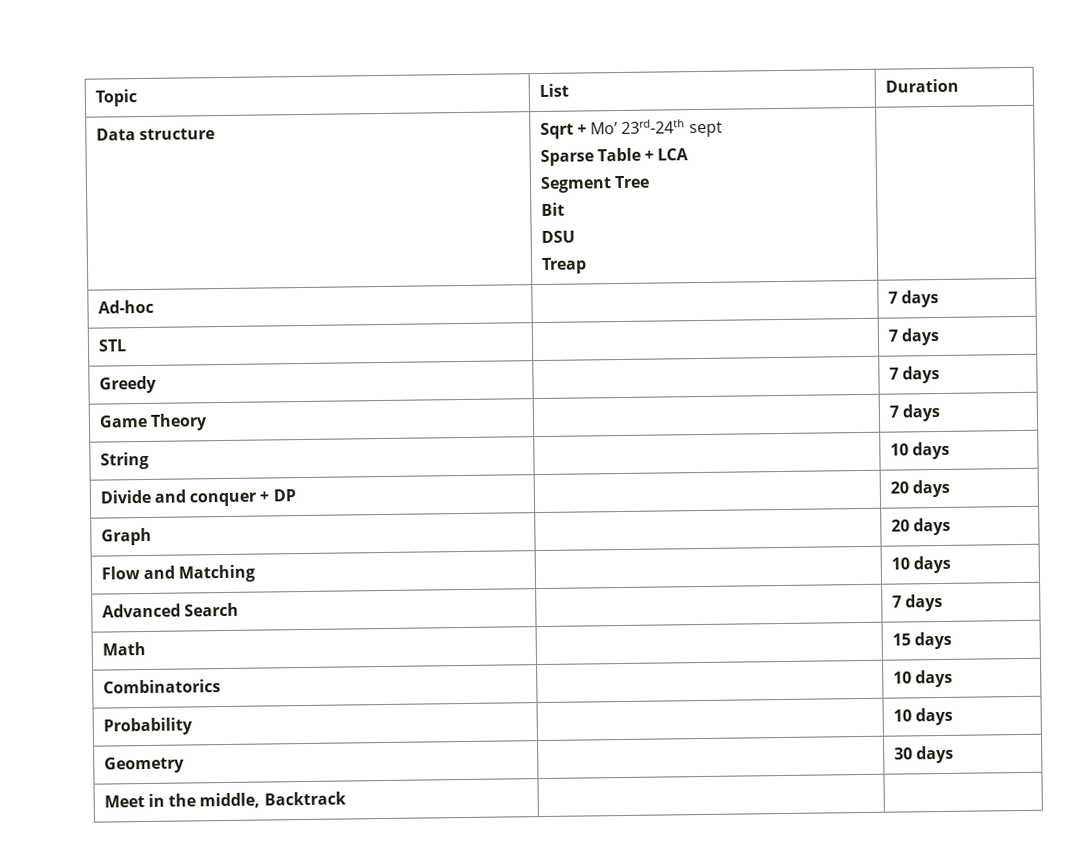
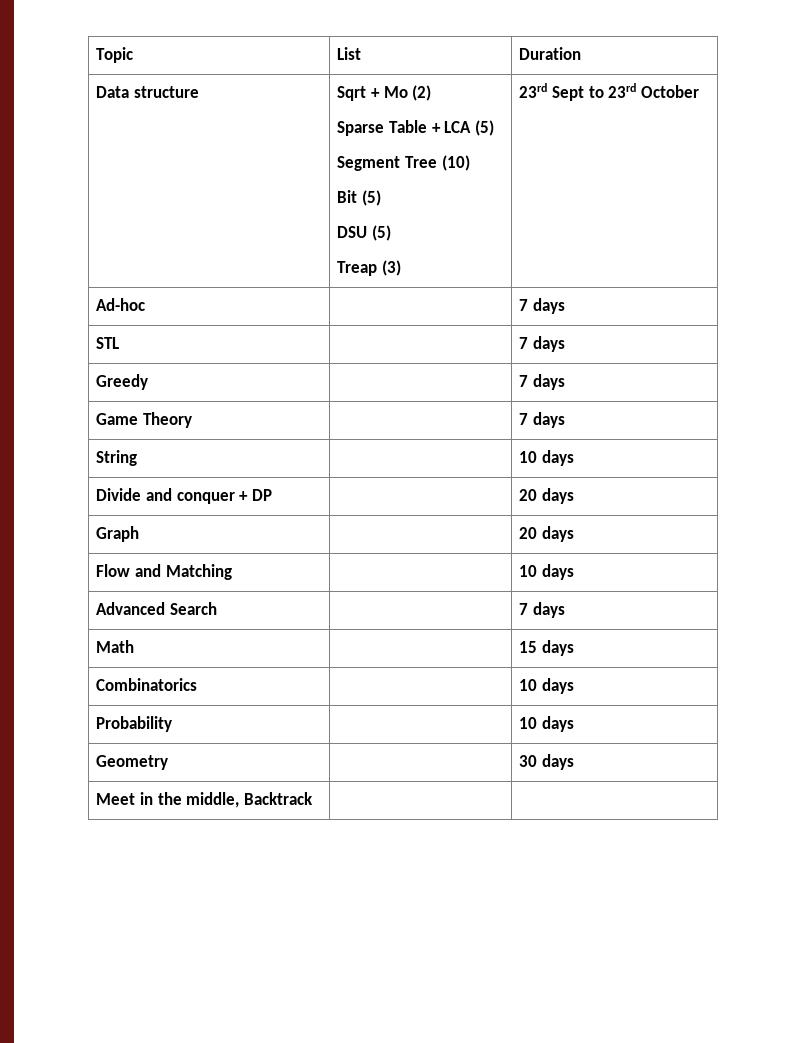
[590,119,723,138] Mo’ 23rd-24th sept -> [383,85,432,101] Mo (2)
(690, 154) none -> [474,120,494,136] (5)
(650, 182) none -> [441,155,470,171] (10)
(565, 209) none -> [361,190,381,206] (5)
(575, 237) none -> [371,225,391,241] (5)
(588, 265) | -> [381,260,401,276] [519,83,699,101] (3) | 23rd Sept to 23rd October

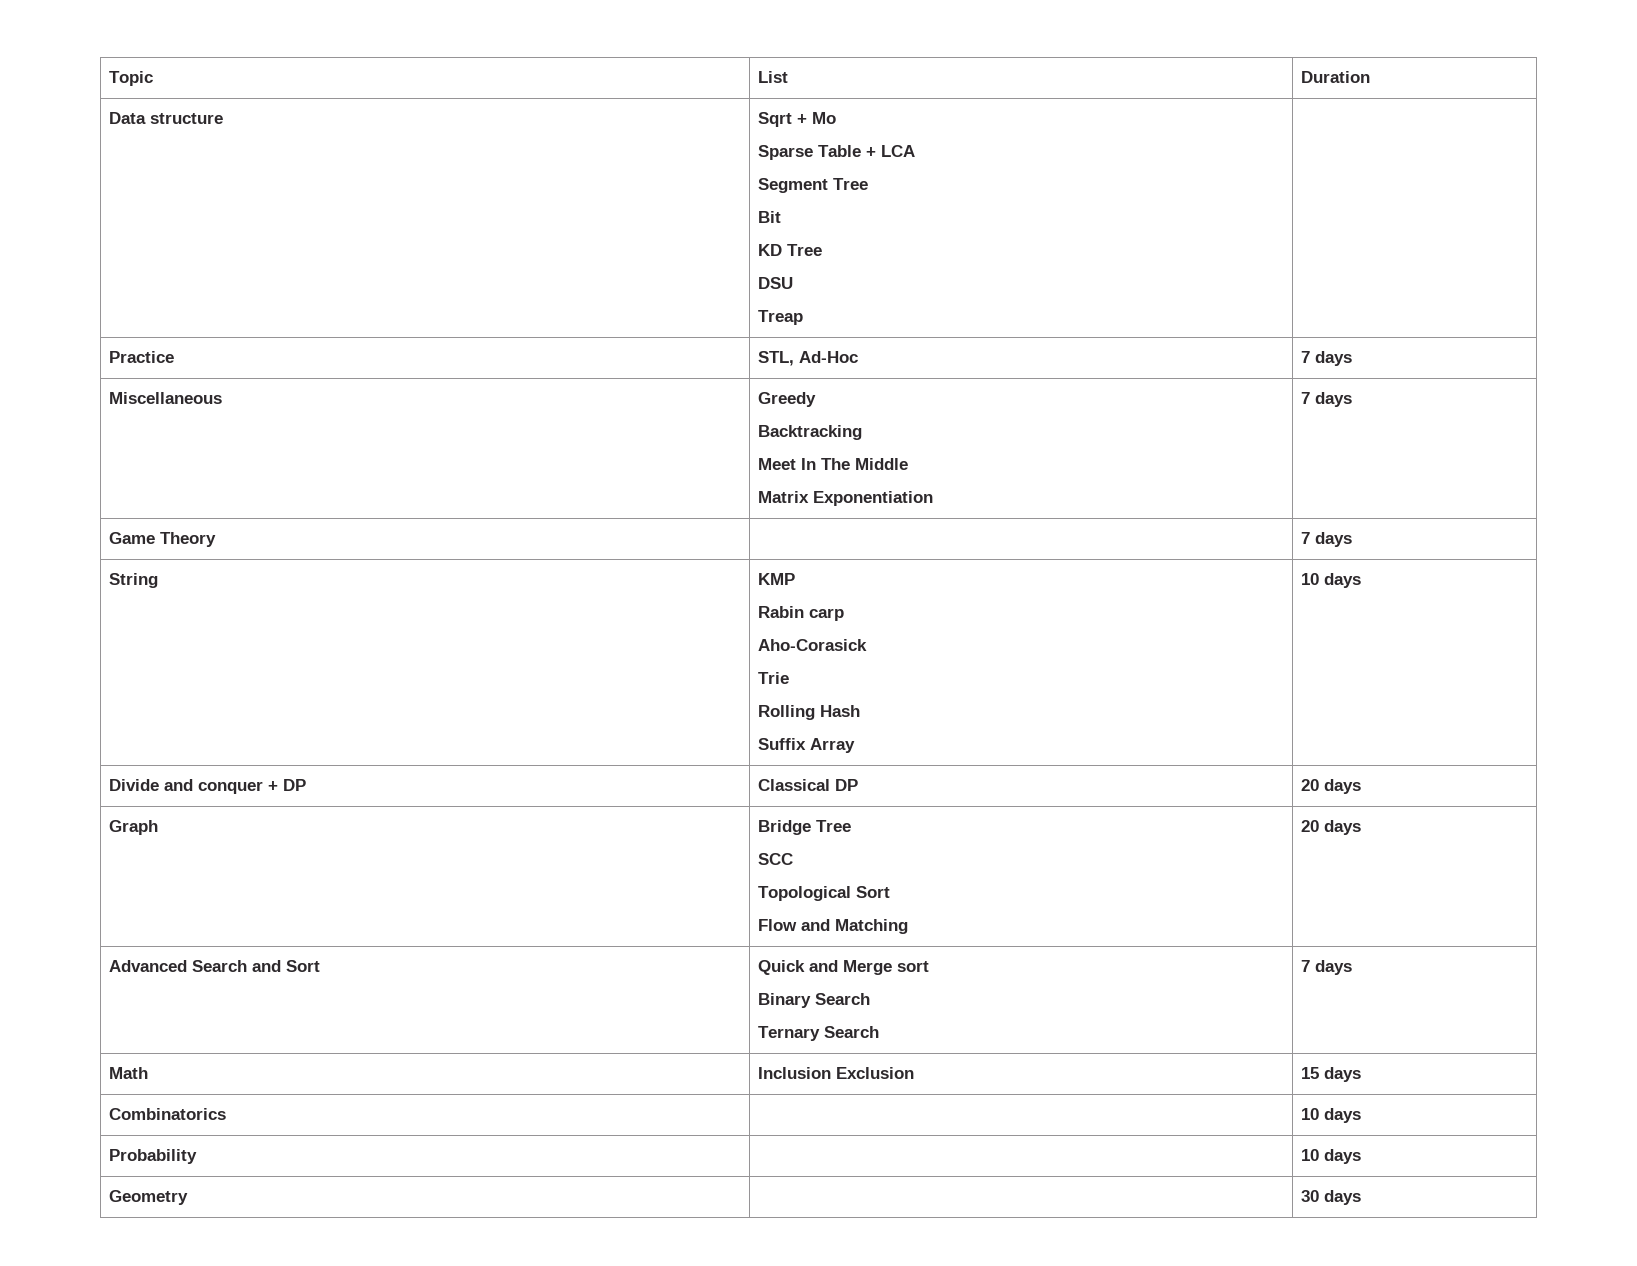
[412,85,432,101] (2) -> (836, 118) none
[474,120,494,136] (5) -> (915, 151) none
[441,155,470,171] (10) -> (868, 184) none
[361,190,381,206] (5) -> [757,244,822,256] // KD Tree
[371,225,391,241] (5) -> (793, 283) none
[381,260,401,276] [519,83,699,101] [96,298,146,311] [519,298,565,314] [96,337,120,349] [519,336,565,352] [96,374,149,390] (3) | 23rd Sept to 23rd October // Ad-hoc | | 7 days // STL | | 7 days // Greedy | -> [108,351,174,363] [757,351,858,366] [1300,351,1352,366] [108,392,222,404] [757,392,816,407] [757,425,862,440] [757,458,908,470] [757,491,933,506] | // Practice | STL, Ad-Hoc | 7 days // Miscellaneous | Greedy // Backtracking // Meet In The Middle // Matrix Exponentiation
(138, 458) none -> [757,573,795,585] [757,606,844,621] [757,639,867,651] [757,672,789,684] [757,705,860,720] [757,738,855,753] KMP // Rabin carp // Aho-Corasick // Trie // Rolling Hash // Suffix Array
(272, 495) none -> [757,779,858,791] Classical DP
[519,526,574,542] [96,564,232,580] [519,564,574,580] [96,602,217,615] | 20 days // Flow and Matching | | 10 days // Advanced Search | -> [757,820,851,835] [757,853,793,865] [757,886,890,901] [757,919,908,934] [1300,820,1361,835] [108,960,320,972] [757,960,929,975] [757,993,870,1008] [757,1026,879,1041] Bridge Tree // SCC // Topological Sort // Flow and Matching | 20 days // Advanced Search and Sort | Quick and Merge sort // Binary Search // Ternary Search
(135, 646) none -> [757,1067,914,1079] Inclusion Exclusion
[96,792,313,808] // Meet in the middle, Backtrack | | -> (1361, 1197) none

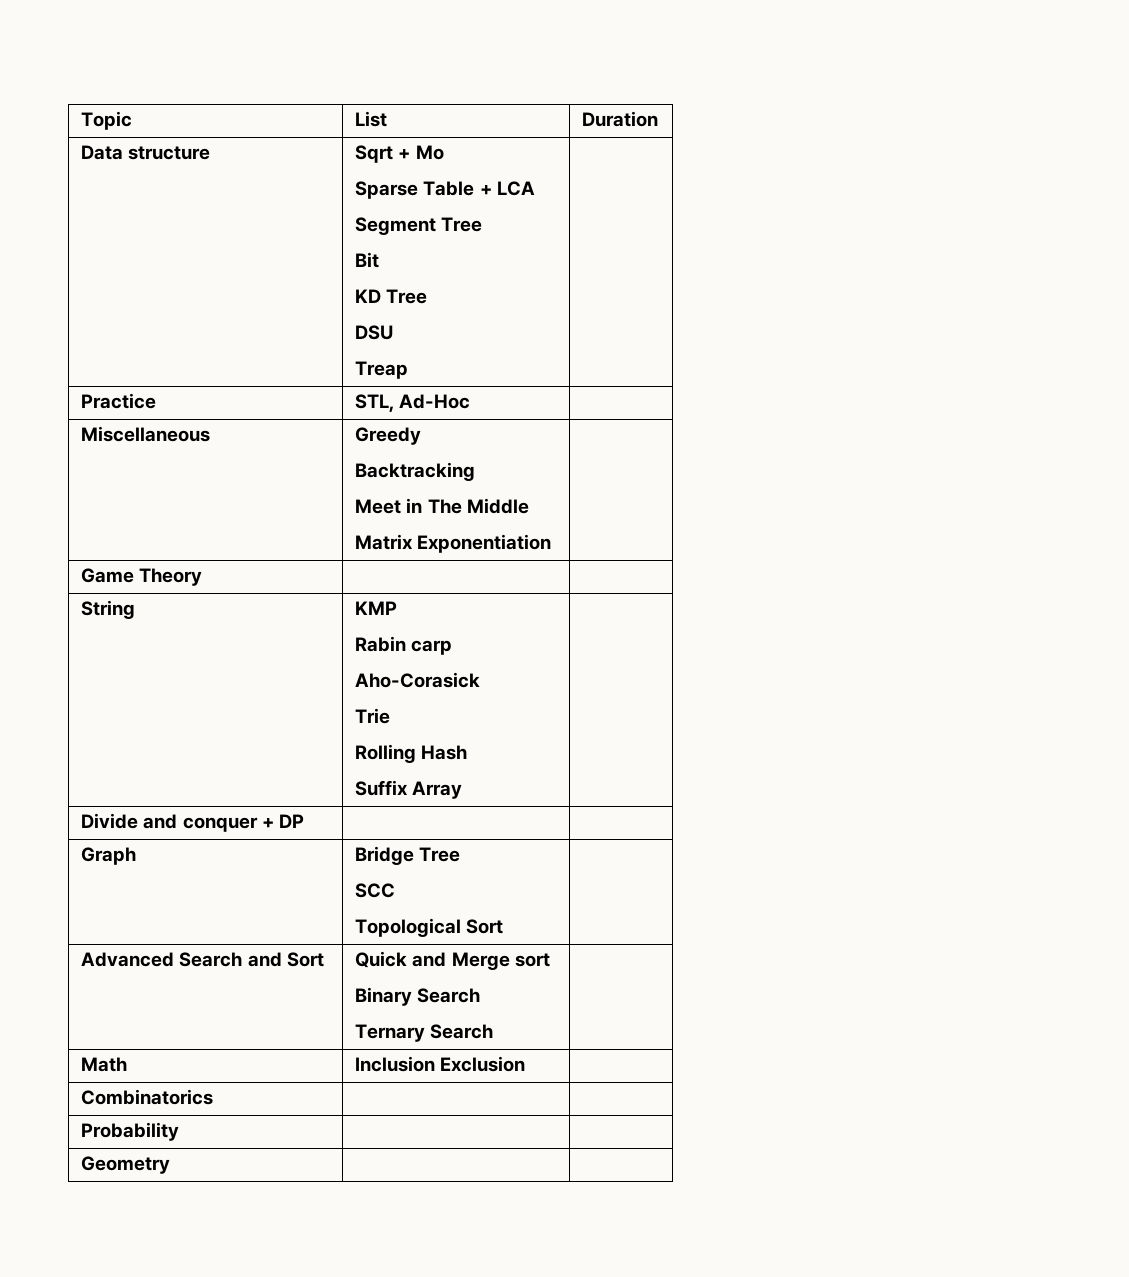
[1300,351,1352,366] 7 days -> (471, 401) none
[800,458,816,470] In -> [406,498,423,513] in
[1300,392,1352,407] 7 days -> (552, 543) none
[1300,532,1352,547] 7 days -> (203, 577) none
[1300,573,1361,588] 10 days -> (463, 790) none
[757,779,858,791] [1300,779,1361,794] Classical DP | 20 days -> (304, 821) |
[757,919,908,934] [1300,820,1361,835] // Flow and Matching | 20 days -> (504, 926) |
[1300,960,1352,975] 7 days -> (494, 1031) none
[1300,1067,1361,1082] 15 days -> (526, 1064) none
[1300,1108,1361,1123] 10 days -> (214, 1097) none
[1300,1149,1361,1164] 10 days -> (180, 1131) none
[1300,1190,1361,1205] 30 days -> (171, 1165) none

